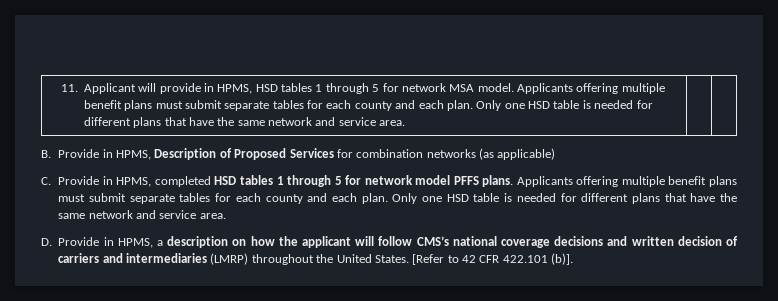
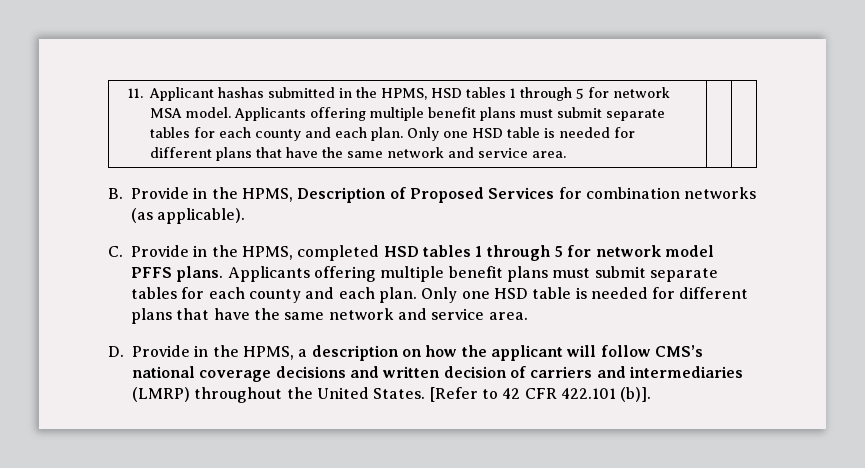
[138,83,214,94] will provide in -> [218,87,378,98] hashas submitted in the
(113, 153) none -> [211,187,238,199] the
[497,148,556,160] applicable) -> [157,208,246,224] applicable).
(113, 180) none -> [211,245,238,257] the
(114, 241) none -> [212,345,239,357] the

